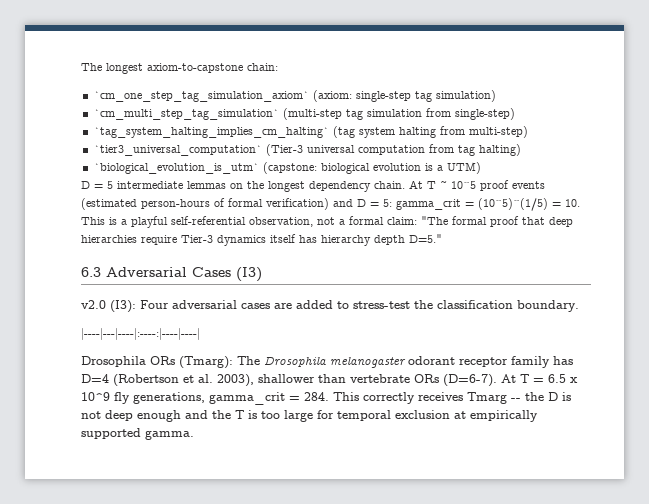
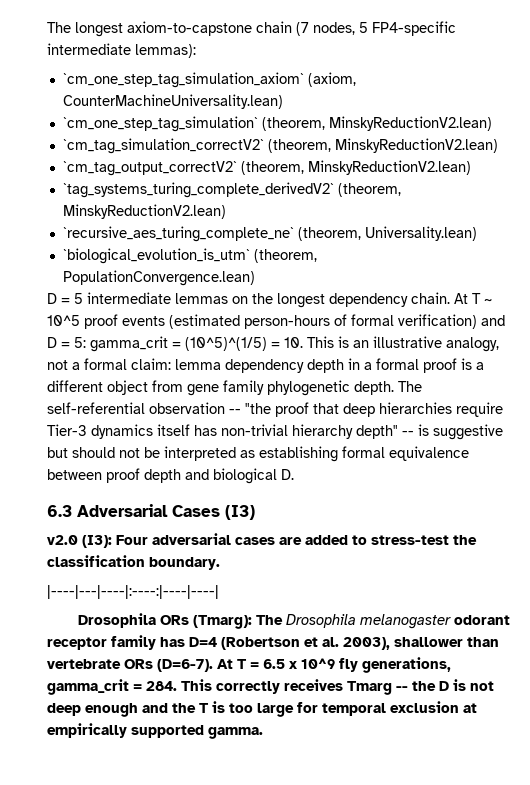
[247,63,278,71] [93,90,496,102] [93,108,515,120] [93,126,528,138] [93,144,521,156] [93,162,481,174] chain: // `cm_one_step_tag_simulation_axiom` (axiom: single-step tag simulation) // `cm_multi_step_tag_simulation` (multi-step tag simulation from single-step) // `tag_system_halting_implies_cm_halting` (tag system halting from multi-step) // `tier3_universal_computation` (Tier-3 universal computation from tag halting) // `biological_evolution_is_utm` (capstone: biological evolution is a UTM) -> [256,21,456,36] [47,43,196,58] [62,72,356,88] [62,94,283,109] [62,116,492,132] [62,138,498,154] [62,160,471,176] [62,182,401,198] [62,204,226,219] [62,226,477,242] [62,248,317,264] [62,270,255,286] chain (7 nodes, 5 FP4-specific intermediate lemmas): // `cm_one_step_tag_simulation_axiom` (axiom, CounterMachineUniversality.lean) // `cm_one_step_tag_simulation` (theorem, MinskyReductionV2.lean) // `cm_tag_simulation_correctV2` (theorem, MinskyReductionV2.lean) // `cm_tag_output_correctV2` (theorem, MinskyReductionV2.lean) // `tag_systems_turing_complete_derivedV2` (theorem, MinskyReductionV2.lean) // `recursive_aes_turing_complete_ne` (theorem, Universality.lean) // `biological_evolution_is_utm` (theorem, PopulationConvergence.lean)
[121,216,487,228] a playful self-referential observation, not a formal claim: "The formal -> [353,336,499,352] [47,358,484,373] [47,380,422,396] [47,402,271,414] an illustrative analogy, not a formal claim: lemma dependency depth in a formal proof is a different object from gene family phylogenetic depth. The self-referential observation -- "the
[321,234,442,246] hierarchy depth D=5." -> [221,424,503,440] [47,446,469,462] [47,468,294,484] non-trivial hierarchy depth" -- is suggestive but should not be interpreted as establishing formal equivalence between proof depth and biological D.

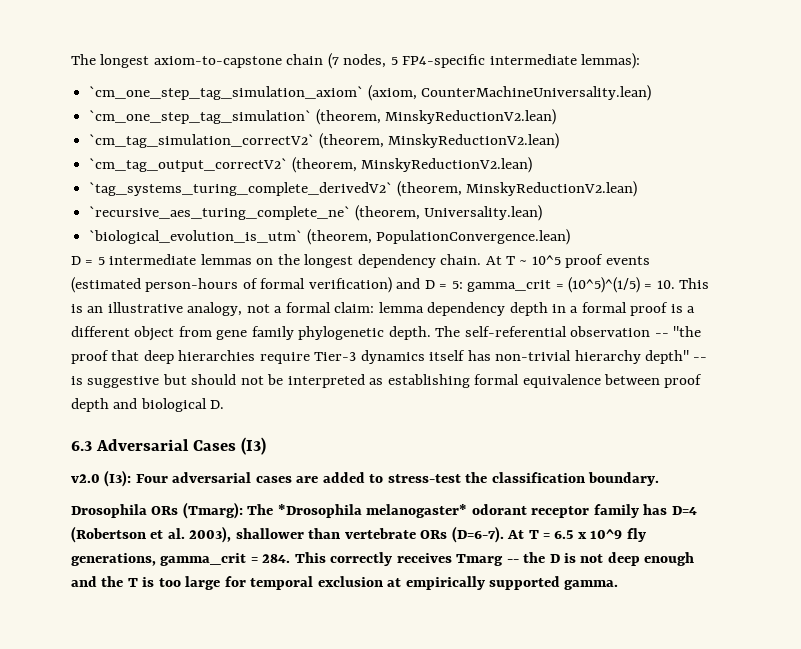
[47,585,219,599] // |----|---|----|:----:|----|----| -> (660, 479) none
[285,614,451,629] Drosophila melanogaster -> [277,504,468,518] *Drosophila melanogaster*

